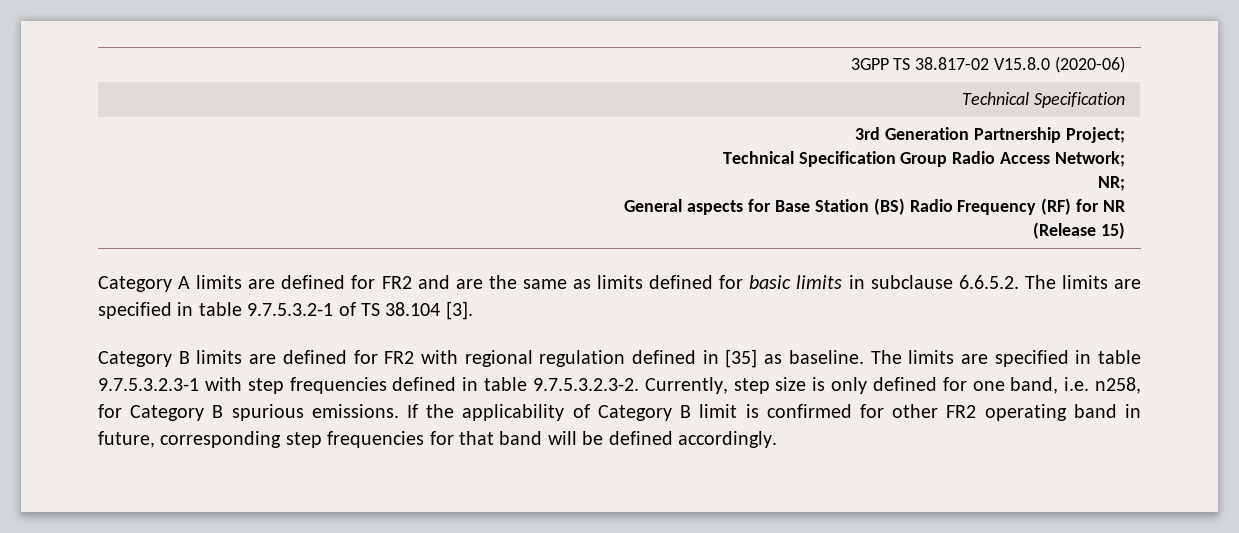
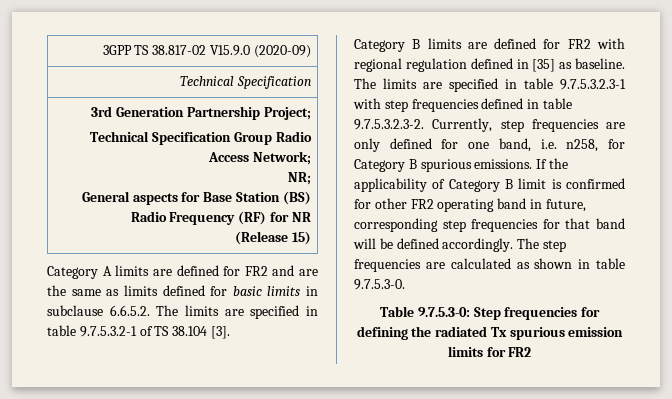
[994,56,1126,73] V15.8.0 (2020-06) -> [209,45,311,58] V15.9.0 (2020-09)
[775,377,826,391] size is -> [531,119,625,132] frequencies are
(777, 439) none -> [517,238,566,252] [354,258,625,272] [354,279,405,290] [379,306,601,320] [356,326,624,340] [447,346,532,357] The step frequencies are calculated as shown in table 9.7.5.3-0. // Table 9.7.5.3-0: Step frequencies for defining the radiated Tx spurious emission limits for FR2

